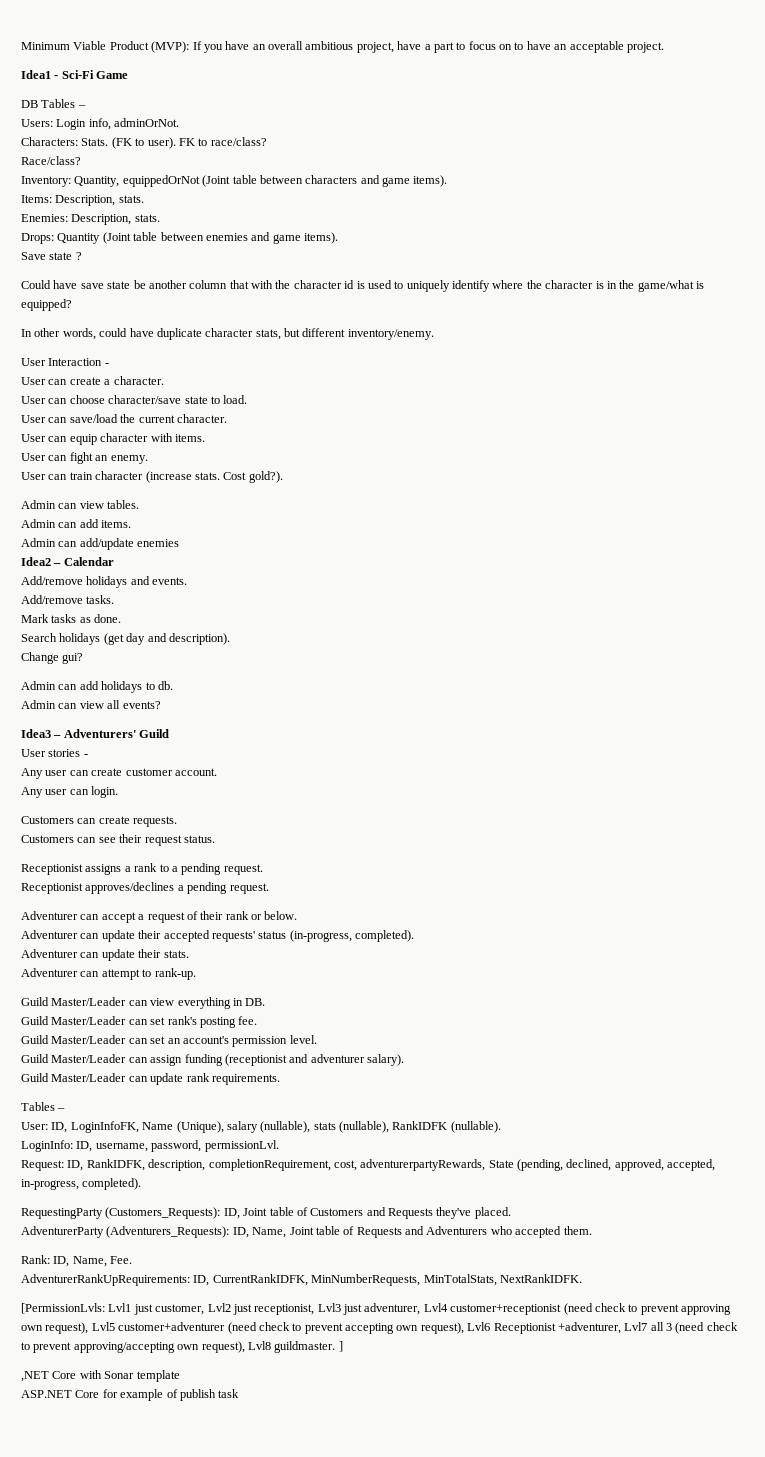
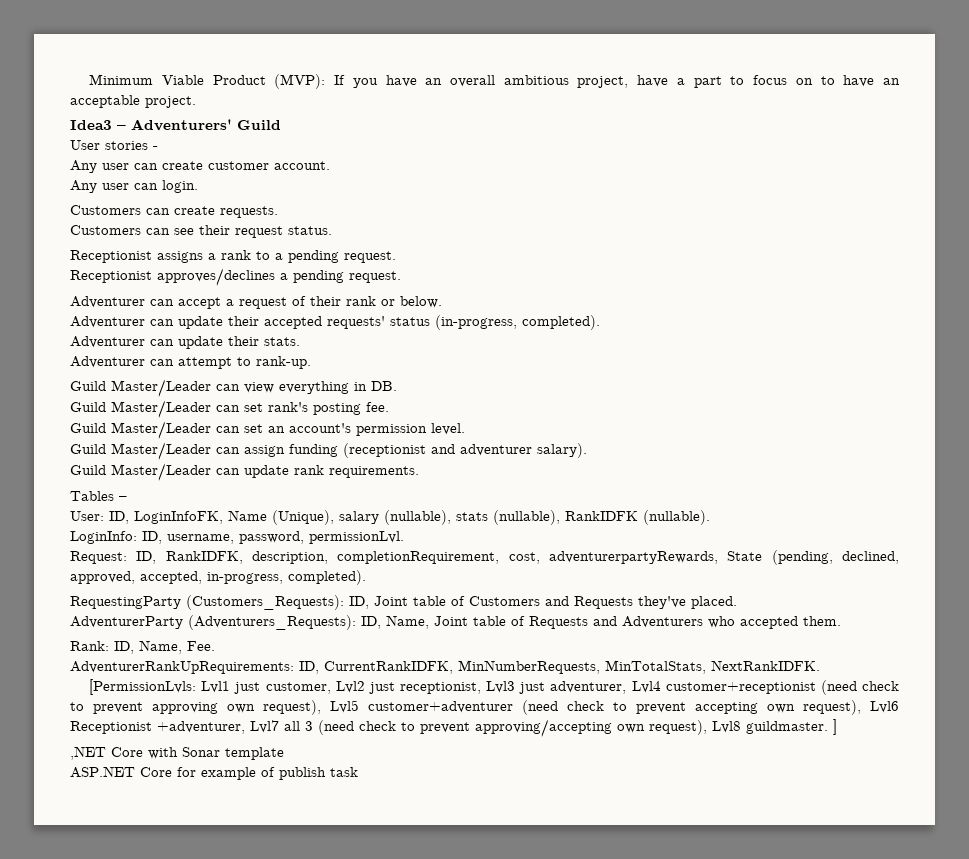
[21,70,129,79] [21,99,86,108] [21,118,180,130] [21,137,267,149] [21,156,81,165] [21,175,448,187] [21,195,144,206] [21,214,160,225] [21,232,338,244] [21,252,82,260] [21,280,704,292] [21,299,72,311] [21,328,434,340] [21,358,109,366] [21,376,164,385] [21,395,248,404] [21,414,227,423] [21,433,205,445] [21,452,148,464] [21,471,283,483] [21,500,140,509] [21,519,132,528] [21,538,180,550] [21,557,114,566] [21,576,188,588] [21,595,115,604] [21,614,122,623] [21,633,230,645] [21,652,84,664] [21,681,173,693] [21,700,161,709] // Idea1 - Sci-Fi Game // DB Tables – // Users: Login info, adminOrNot. // Characters: Stats. (FK to user). FK to race/class? // Race/class? // Inventory: Quantity, equippedOrNot (Joint table between characters and game items). // Items: Description, stats. // Enemies: Description, stats. // Drops: Quantity (Joint table between enemies and game items). // Save state ? // Could have save state be another column that with the character id is used to uniquely identify where the character is in the game/what is equipped? // In other words, could have duplicate character stats, but different inventory/enemy. // User Interaction - // User can create a character. // User can choose character/save state to load. // User can save/load the current character. // User can equip character with items. // User can fight an enemy. // User can train character (increase stats. Cost gold?). // Admin can view tables. // Admin can add items. // Admin can add/update enemies // Idea2 – Calendar // Add/remove holidays and events. // Add/remove tasks. // Mark tasks as done. // Search holidays (get day and description). // Change gui? // Admin can add holidays to db. // Admin can view all events? -> (196, 102) none

